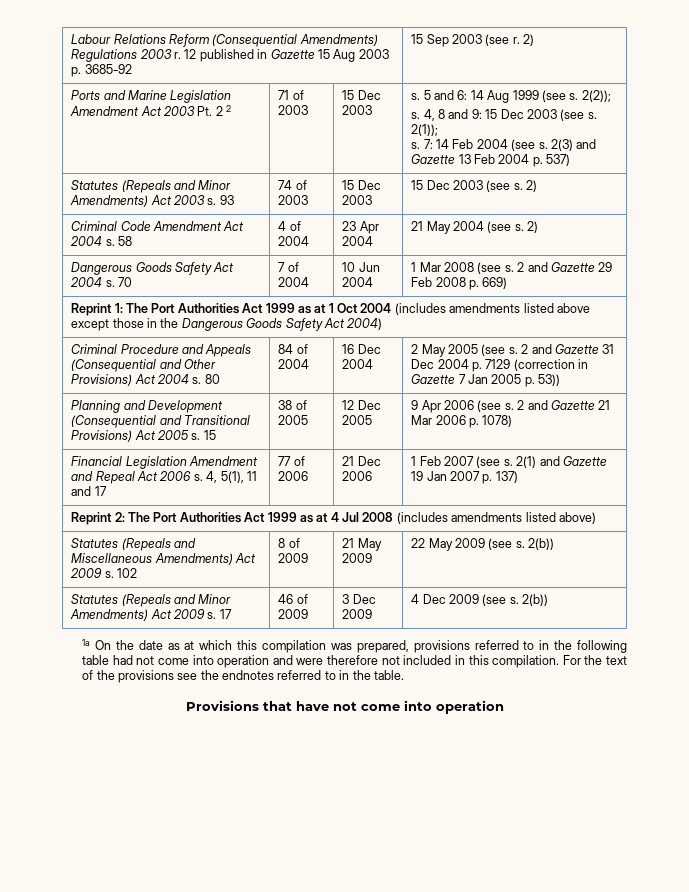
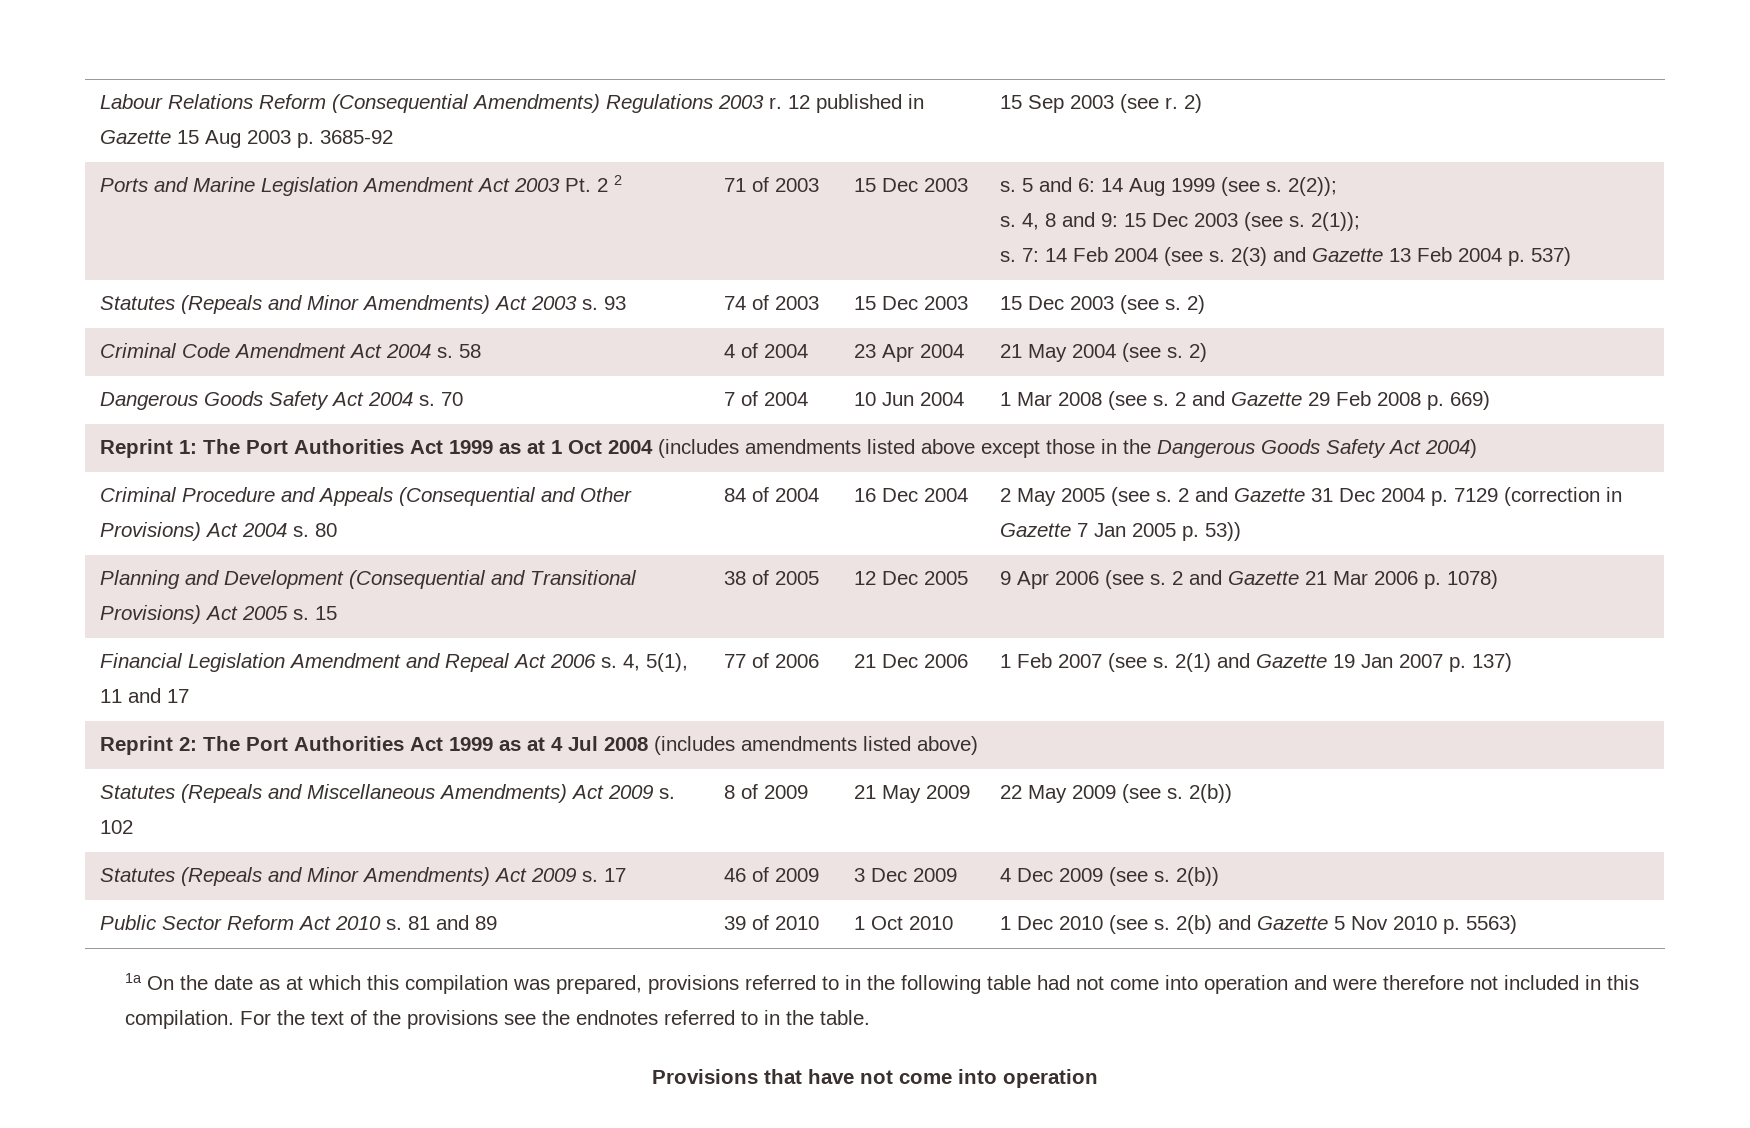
(549, 600) none -> [99,915,497,930] [723,915,819,930] [853,916,953,930] [999,915,1517,934] // Public Sector Reform Act 2010 s. 81 and 89 | 39 of 2010 | 1 Oct 2010 | 1 Dec 2010 (see s. 2(b) and Gazette 5 Nov 2010 p. 5563)

